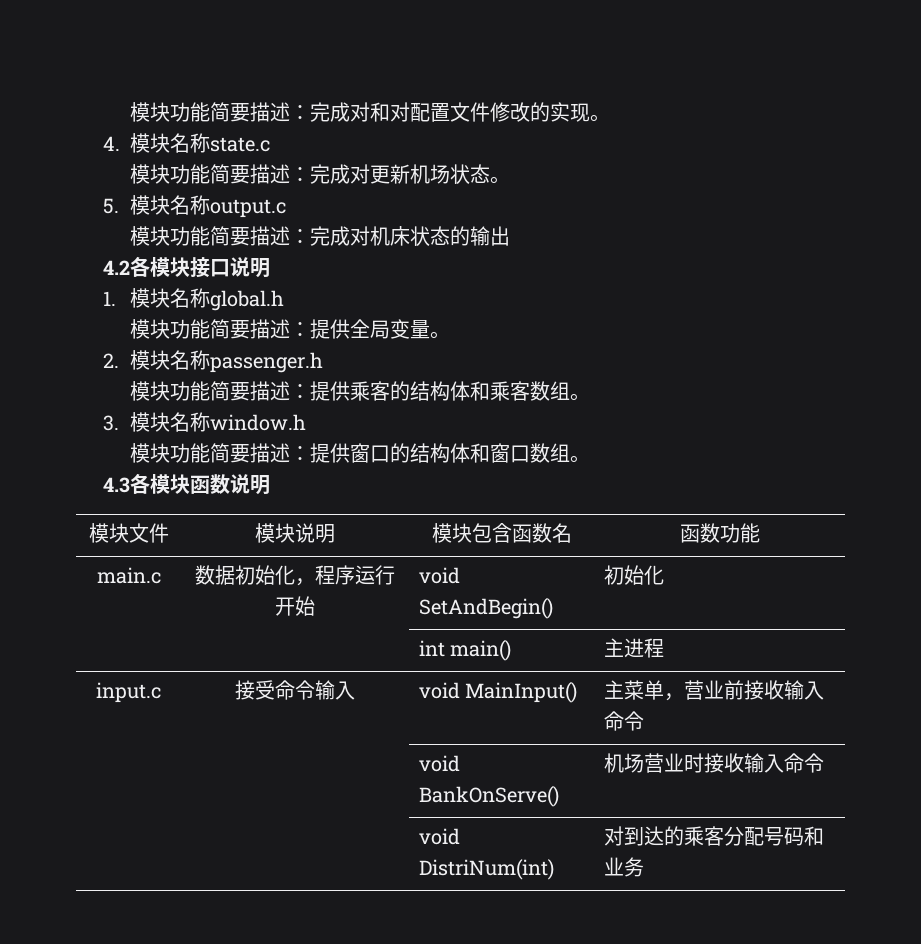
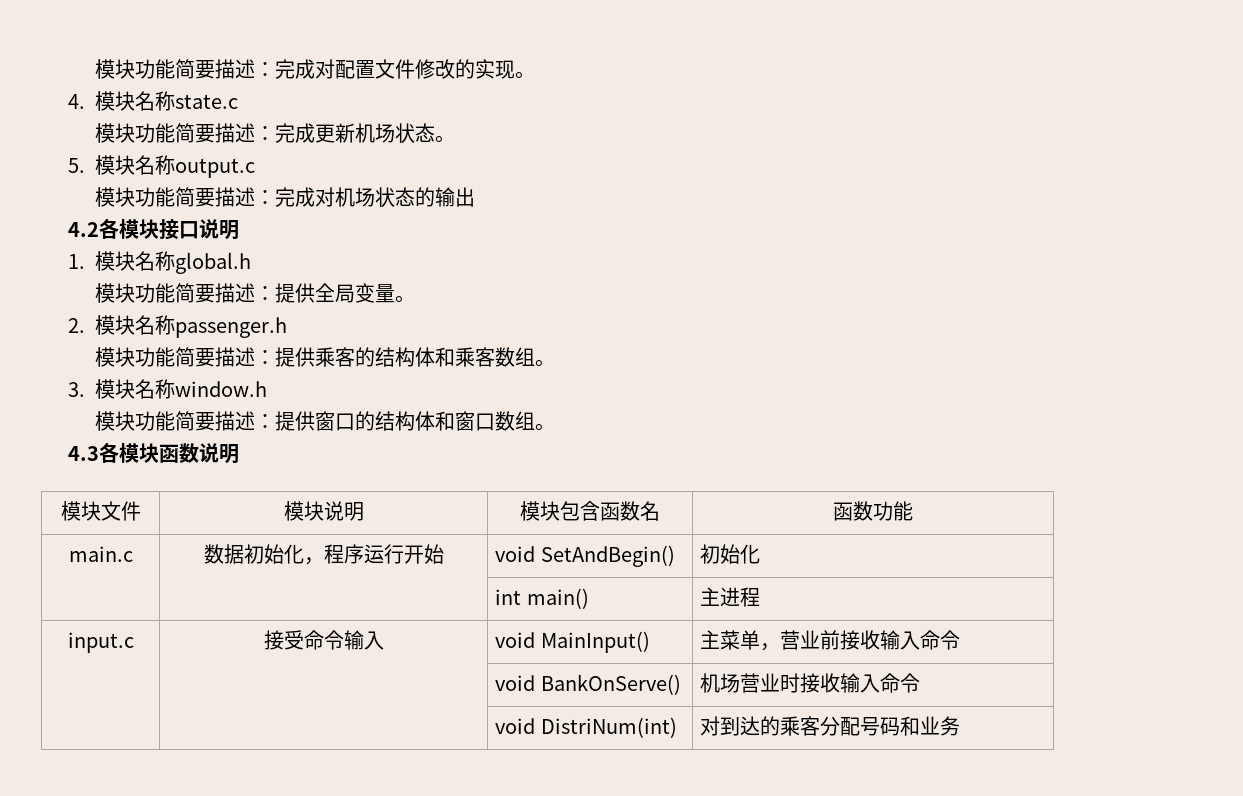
[130,102,411,122] 模块功能简要描述：完成对和对 -> [94,59,335,79] 模块功能简要描述：完成对
[350,164,371,184] 对 -> (315, 133) none
[390,226,411,246] 床 -> [354,187,375,207] 场

